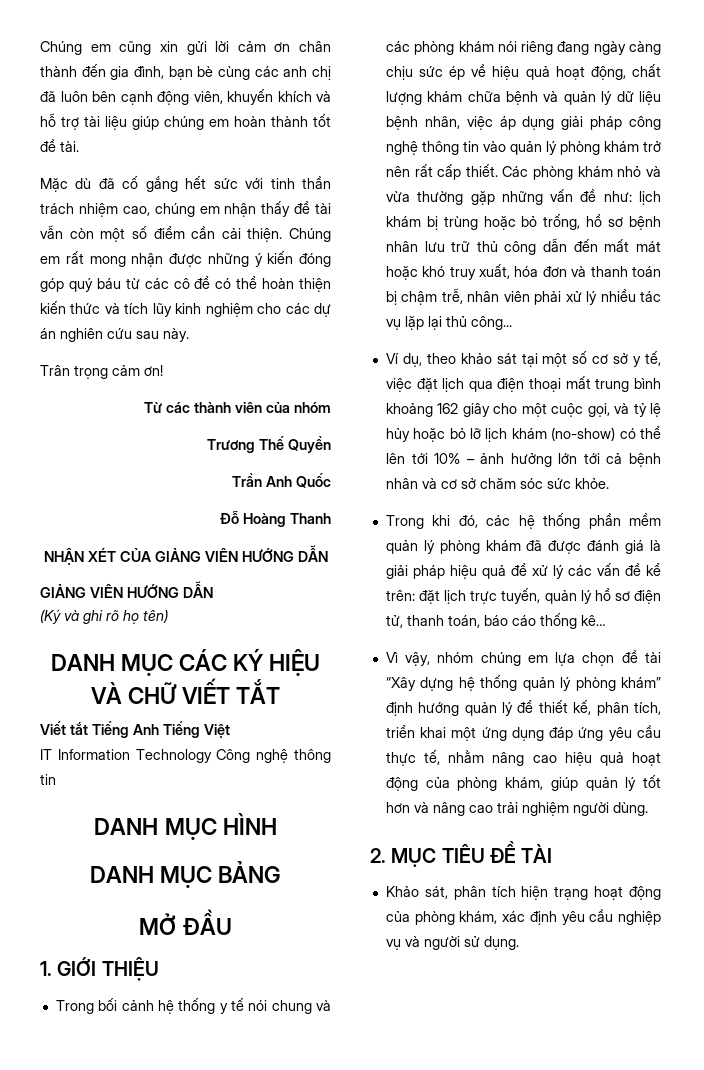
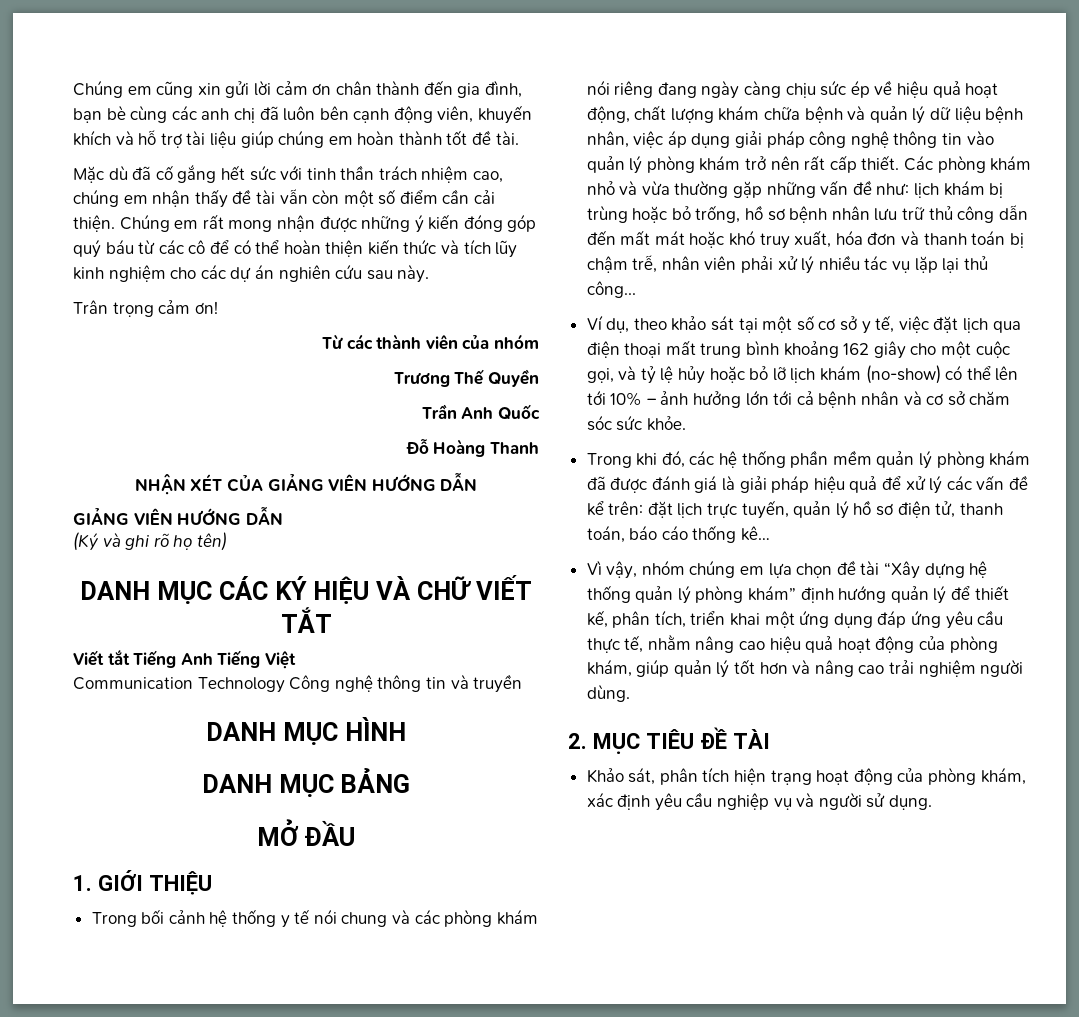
[40,749,130,760] IT Information -> [73,677,193,690] Communication
(56, 779) none -> [450,674,523,693] và truyền

